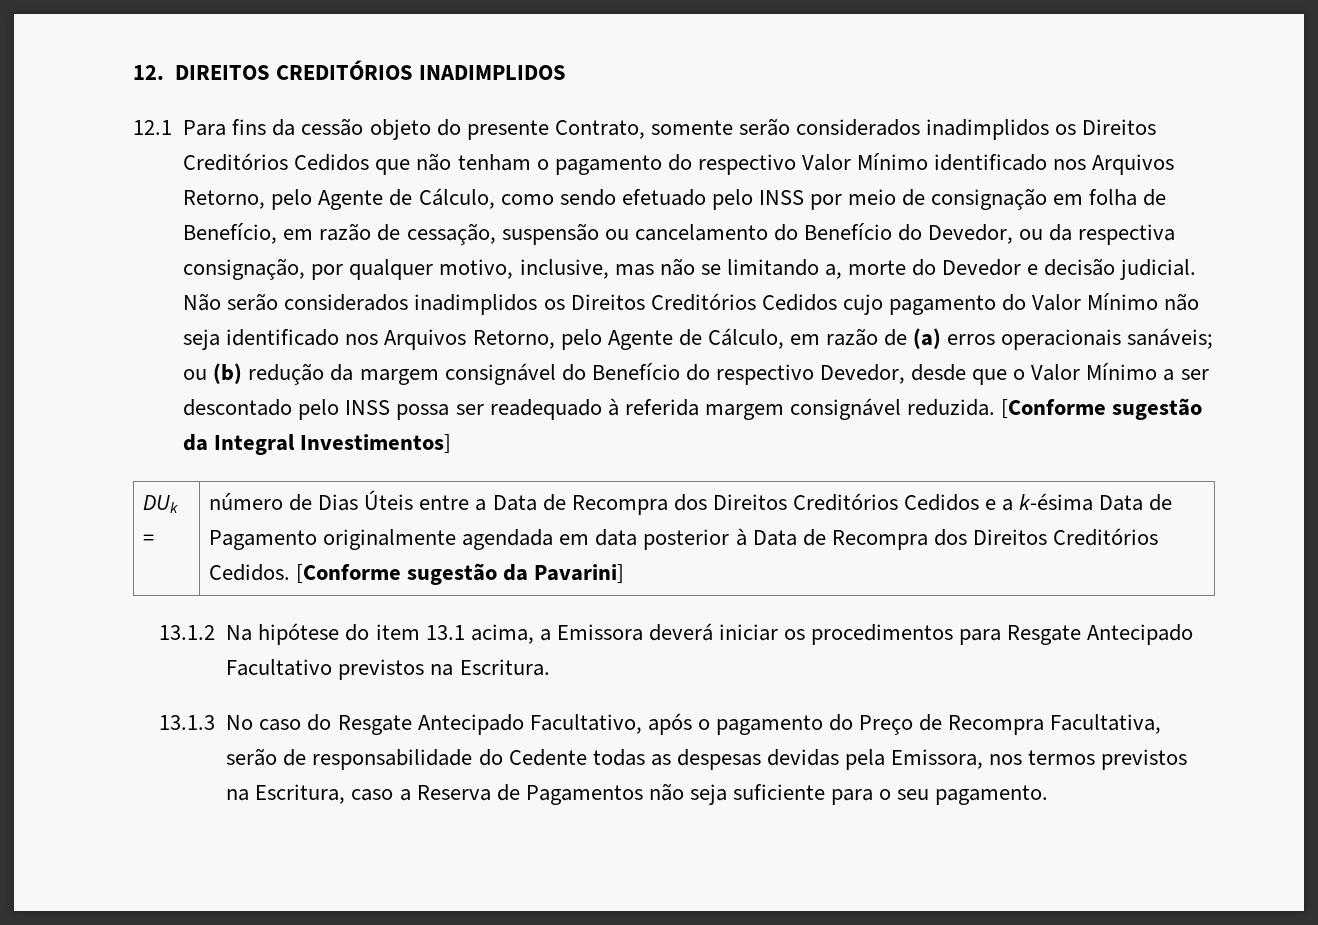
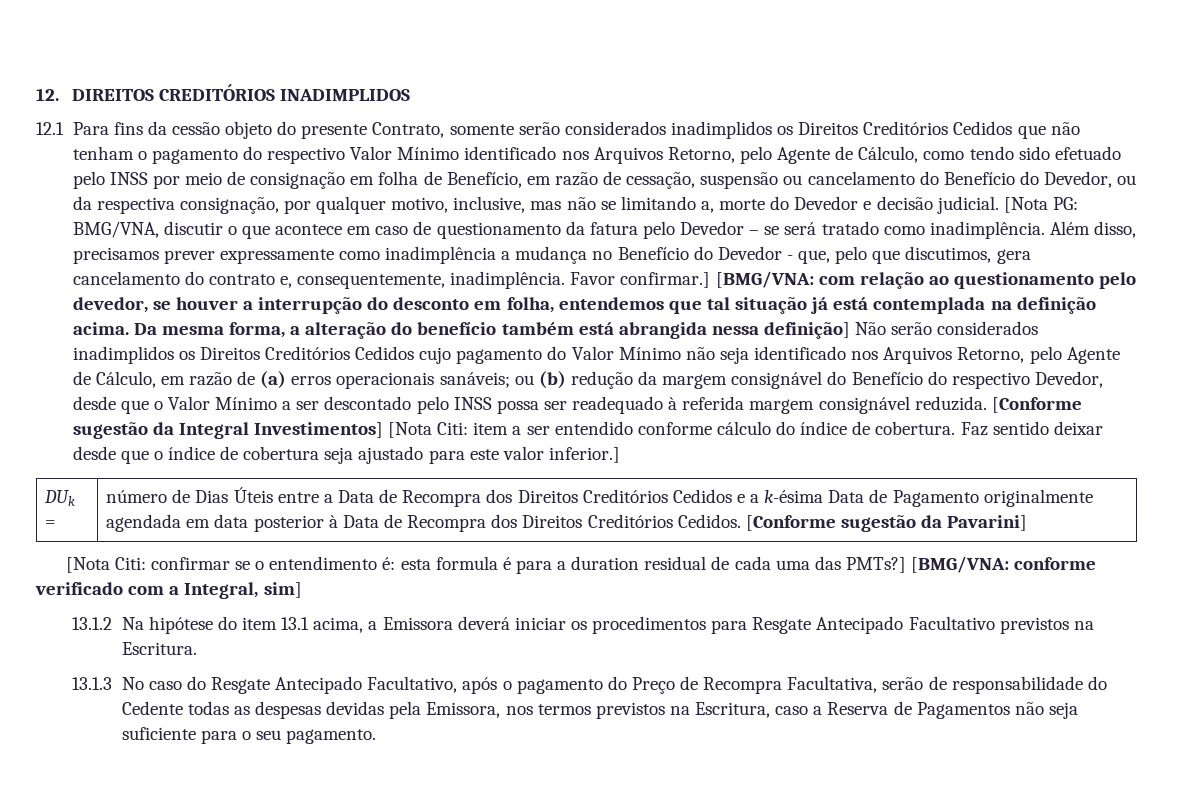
[559,189,616,206] sendo -> [969,146,1050,160] tendo sido
(1197, 269) none -> [1003,197,1078,213] [72,221,1137,239] [72,246,1031,264] [72,271,1137,289] [72,297,1096,314] [72,322,851,339] [Nota PG: BMG/VNA, discutir o que acontece em caso de questionamento da fatura pelo Devedor – se será tratado como inadimplência. Além disso, precisamos prever expressamente como inadimplência a mudança no Benefício do Devedor - que, pelo que discutimos, gera cancelamento do contrato e, consequentemente, inadimplência. Favor confirmar.] [BMG/VNA: com relação ao questionamento pelo devedor, se houver a interrupção do desconto em folha, entendemos que tal situação já está contemplada na definição acima. Da mesma forma, a alteração do benefício também está abrangida nessa definição]
(452, 444) none -> [388,421,1103,438] [72,446,620,464] [Nota Citi: item a ser entendido conforme cálculo do índice de cobertura. Faz sentido deixar desde que o índice de cobertura seja ajustado para este valor inferior.]
(625, 574) none -> [65,556,1097,574] [35,582,302,599] // [Nota Citi: confirmar se o entendimento é: esta formula é para a duration residual de cada uma das PMTs?] [BMG/VNA: conforme verificado com a Integral, sim]

